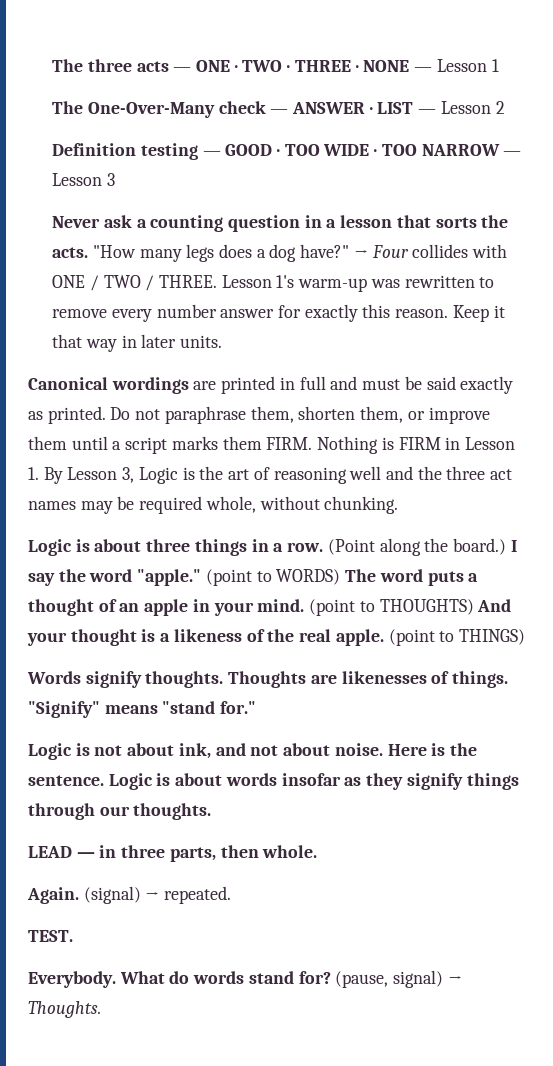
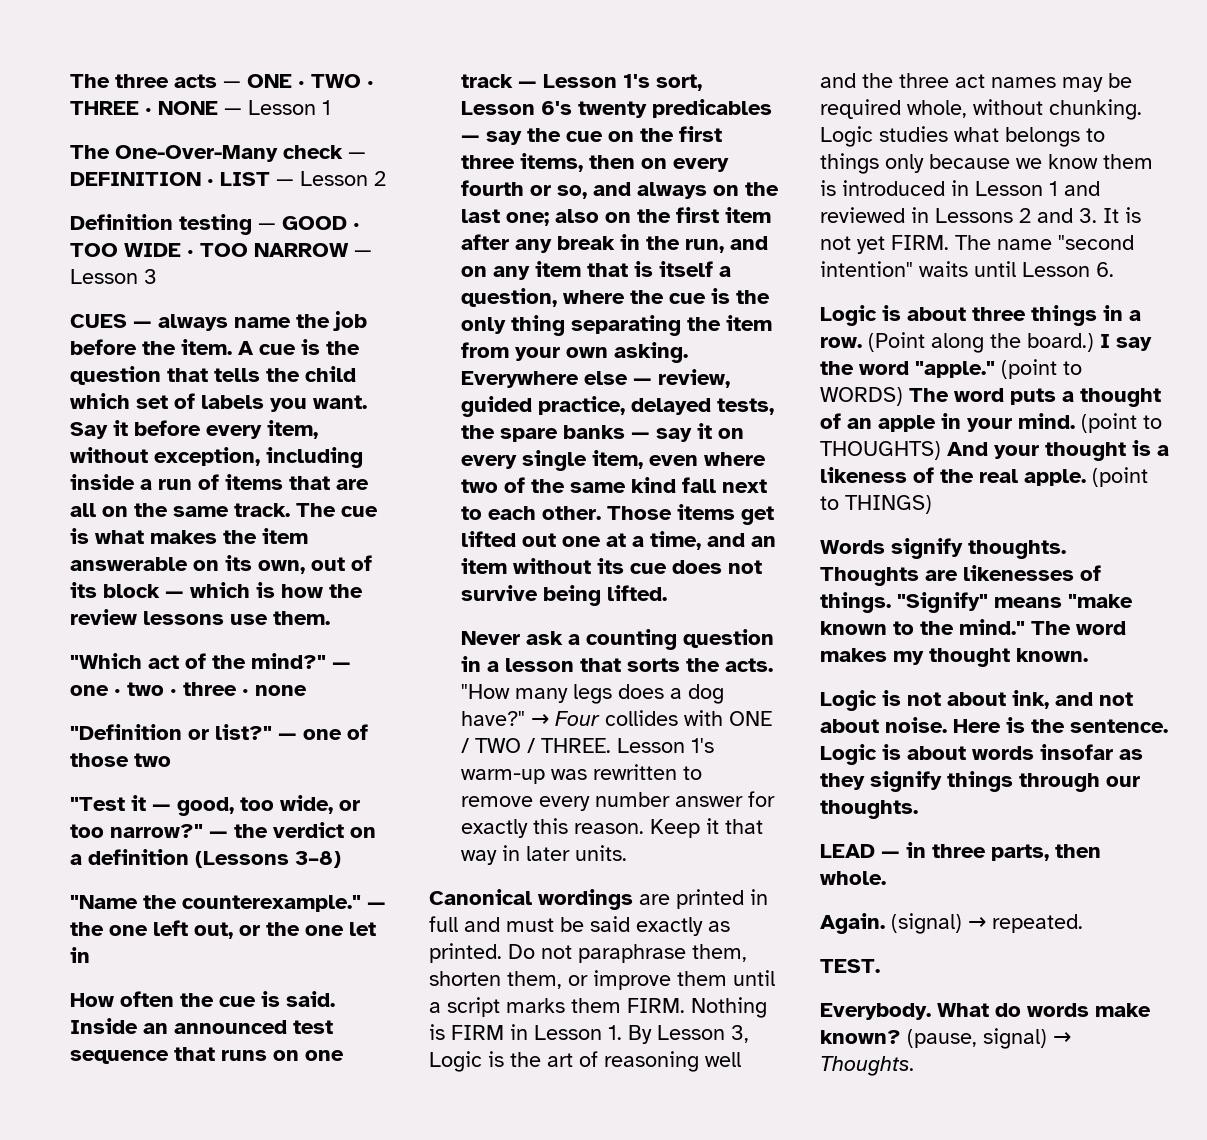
[292,102,366,114] ANSWER -> [69,172,201,186] DEFINITION
(115, 179) none -> [69,311,367,331] [69,339,360,355] [69,366,356,385] [69,393,367,412] [69,420,318,439] [69,447,363,468] [69,474,369,490] [69,503,378,517] [69,528,308,544] [69,555,372,574] [69,582,363,598] [69,609,330,625] [69,653,351,669] [69,682,307,696] [69,724,368,740] [69,753,171,767] [69,795,360,816] [69,822,376,838] [69,849,341,868] [69,895,386,912] [69,920,376,939] [69,947,90,963] [69,991,335,1007] [69,1018,333,1034] [69,1047,344,1064] [460,74,702,91] [460,99,772,118] [460,126,722,145] [460,153,729,172] [460,180,779,199] [460,207,771,226] [460,234,768,253] [460,261,731,280] [460,288,770,307] [460,315,772,336] [460,342,688,363] [460,369,730,388] [460,396,774,417] [460,423,744,442] [460,450,766,471] [460,477,767,493] [460,504,774,525] [460,531,776,550] [460,558,762,574] [460,585,667,606] // CUES — always name the job before the item. A cue is the question that tells the child which set of labels you want. Say it before every item, without exception, including inside a run of items that are all on the same track. The cue is what makes the item answerable on its own, out of its block — which is how the review lessons use them. // "Which act of the mind?" — one · two · three · none // "Definition or list?" — one of those two // "Test it — good, too wide, or too narrow?" — the verdict on a definition (Lessons 3–8) // "Name the counterexample." — the one left out, or the one let in // How often the cue is said. Inside an announced test sequence that runs on one track — Lesson 1's sort, Lesson 6's twenty predicables — say the cue on the first three items, then on every fourth or so, and always on the last one; also on the first item after any break in the run, and on any item that is itself a question, where the cue is the only thing separating the item from your own asking. Everywhere else — review, guided practice, delayed tests, the spare banks — say it on every single item, even where two of the same kind fall next to each other. Those items get lifted out one at a time, and an item without its cue does not survive being lifted.
(399, 505) none -> [820,126,1105,147] [820,153,1153,174] [820,180,1100,196] [820,207,1141,223] [820,235,1134,254] [820,261,1114,277] Logic studies what belongs to things only because we know them is introduced in Lesson 1 and reviewed in Lessons 2 and 3. It is not yet FIRM. The name "second intention" waits until Lesson 6.
[162,701,257,714] "stand for." -> [1068,594,1133,608] [820,619,1126,635] [820,648,1088,667] "make known to the mind." The word makes my thought known.
[248,971,331,984] stand for? -> [1095,1003,1151,1017] [820,1030,901,1044] make known?

